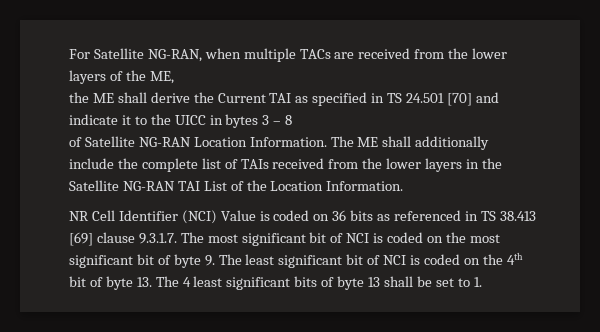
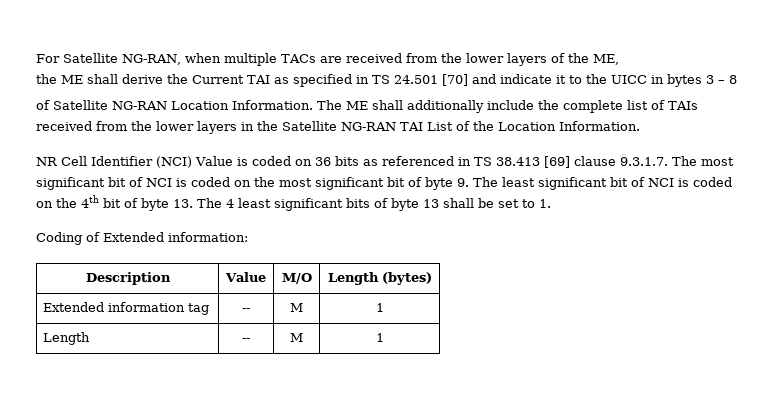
(482, 282) none -> [36,232,248,245] [85,272,171,285] [225,272,267,282] [281,273,312,284] [327,272,432,285] [43,302,210,315] [242,308,250,312] [290,303,303,312] [375,303,384,312] [43,332,91,345] [242,338,250,342] [290,333,303,342] [375,333,384,342] // Coding of Extended information: // Description | Value | M/O | Length (bytes) // Extended information tag | -- | M | 1 // Length | -- | M | 1

